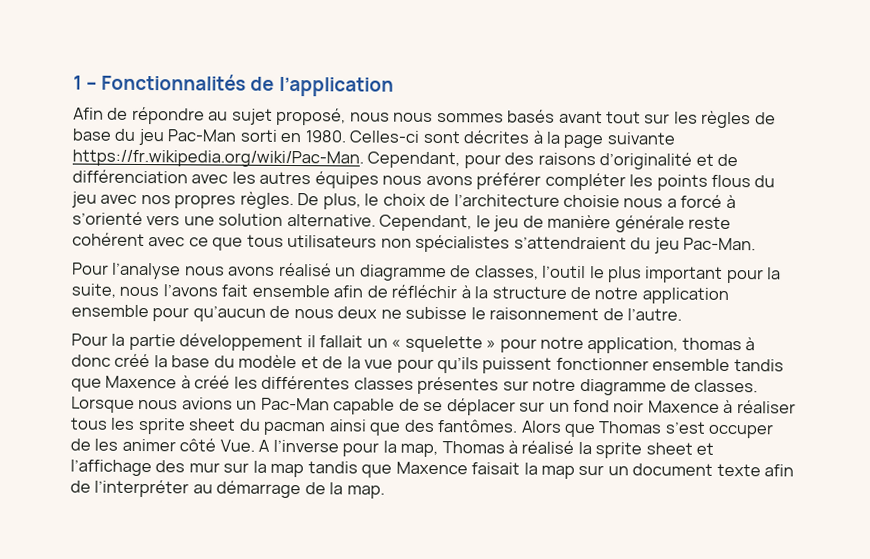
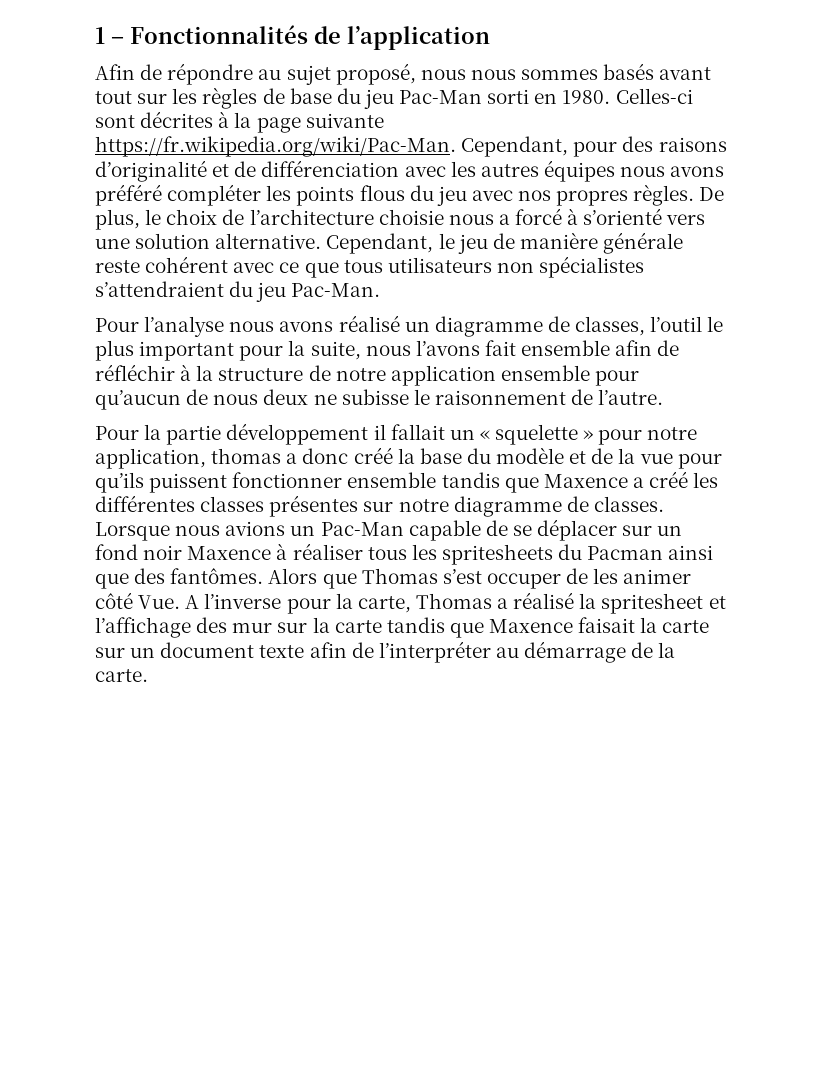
[476,172,542,190] préférer -> [95,184,162,206] préféré
[745,337,756,351] à -> [286,453,298,464] a
[180,375,191,389] à -> [632,477,644,488] a
[137,417,327,436] sprite sheet du pacman -> [441,544,664,565] spritesheets du Pacman
[400,440,693,459] map, Thomas à réalisé la sprite sheet -> [357,592,704,614] carte, Thomas a réalisé la spritesheet
[270,463,305,478] map -> [334,620,382,633] carte
[541,465,576,479] map -> [662,620,710,633] carte
[346,485,385,499] map. -> [95,669,148,682] carte.

